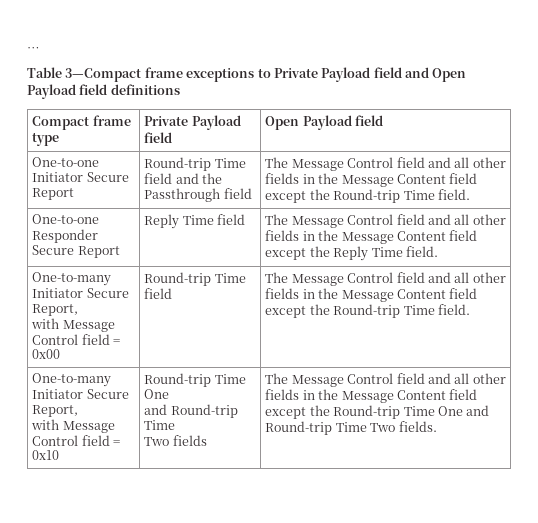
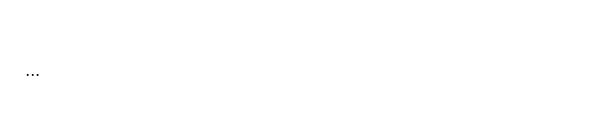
[27,67,467,82] [27,84,180,99] [32,115,131,130] [32,133,60,146] [144,115,241,130] [144,132,173,143] [265,115,384,130] [32,157,100,167] [32,172,129,182] [32,188,75,200] [144,157,246,171] [144,173,223,184] [144,188,252,202] [265,157,506,171] [265,173,478,187] [265,189,470,203] [32,214,100,224] [32,229,99,243] [32,245,120,258] [144,214,246,229] [265,214,506,228] [265,230,478,244] [265,246,438,261] [32,272,112,286] [32,288,129,298] [32,304,79,316] [31,318,115,332] [32,334,121,345] [32,349,61,359] [144,272,246,286] [144,288,173,299] [265,272,506,286] [265,288,478,302] [265,304,470,318] [32,373,112,387] [32,389,129,399] [32,405,79,417] [31,419,115,433] [32,435,121,446] [32,450,60,460] [144,373,246,387] [144,389,170,399] [144,404,238,418] [144,420,176,430] [144,435,207,446] [265,373,506,387] [265,389,478,403] [265,405,490,419] [265,421,437,435] // Table 3—Compact frame exceptions to Private Payload field and Open Payload field definitions // Compact frame type | Private Payload field | Open Payload field // One-to-one Initiator Secure Report | Round-trip Time field and the Passthrough field | The Message Control field and all other fields in the Message Content field except the Round-trip Time field. // One-to-one Responder Secure Report | Reply Time field | The Message Control field and all other fields in the Message Content field except the Reply Time field. // One-to-many Initiator Secure Report, // with Message Control field = 0x00 | Round-trip Time field | The Message Control field and all other fields in the Message Content field except the Round-trip Time field. // One-to-many Initiator Secure Report, // with Message Control field = 0x10 | Round-trip Time One // and Round-trip Time // Two fields | The Message Control field and all other fields in the Message Content field except the Round-trip Time One and Round-trip Time Two fields. -> (40, 74) none

